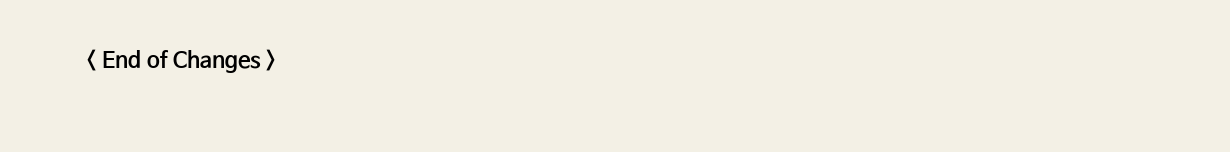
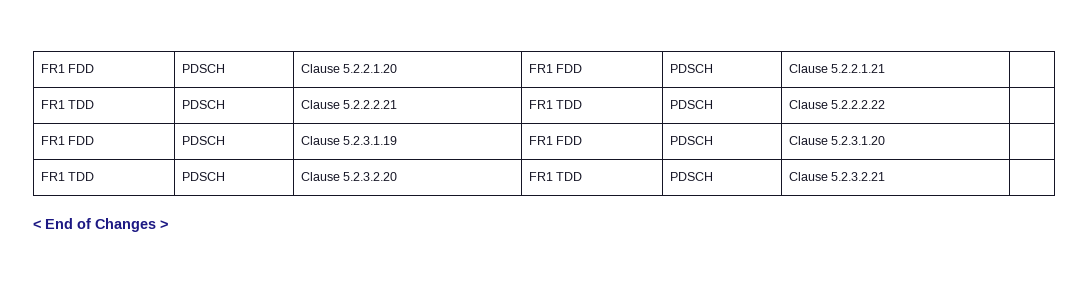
(86, 60) none -> [40,64,95,73] [181,64,225,73] [300,64,398,73] [528,64,583,73] [669,64,713,73] [788,64,886,73] [40,100,95,109] [181,100,225,109] [300,100,398,109] [528,100,583,109] [669,100,713,109] [788,100,886,109] [40,136,95,145] [181,136,225,145] [300,136,398,145] [528,136,583,145] [669,136,713,145] [788,136,886,145] [40,172,95,181] [181,172,225,181] [300,172,398,181] [528,172,583,181] [669,172,713,181] [788,172,886,181] FR1 FDD | PDSCH | Clause 5.2.2.1.20 | FR1 FDD | PDSCH | Clause 5.2.2.1.21 | // FR1 TDD | PDSCH | Clause 5.2.2.2.21 | FR1 TDD | PDSCH | Clause 5.2.2.2.22 | // FR1 FDD | PDSCH | Clause 5.2.3.1.19 | FR1 FDD | PDSCH | Clause 5.2.3.1.20 | // FR1 TDD | PDSCH | Clause 5.2.3.2.20 | FR1 TDD | PDSCH | Clause 5.2.3.2.21 | //

